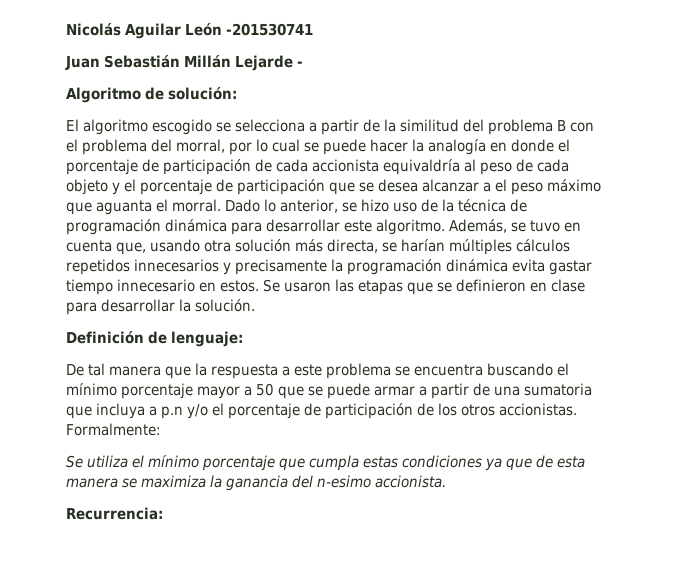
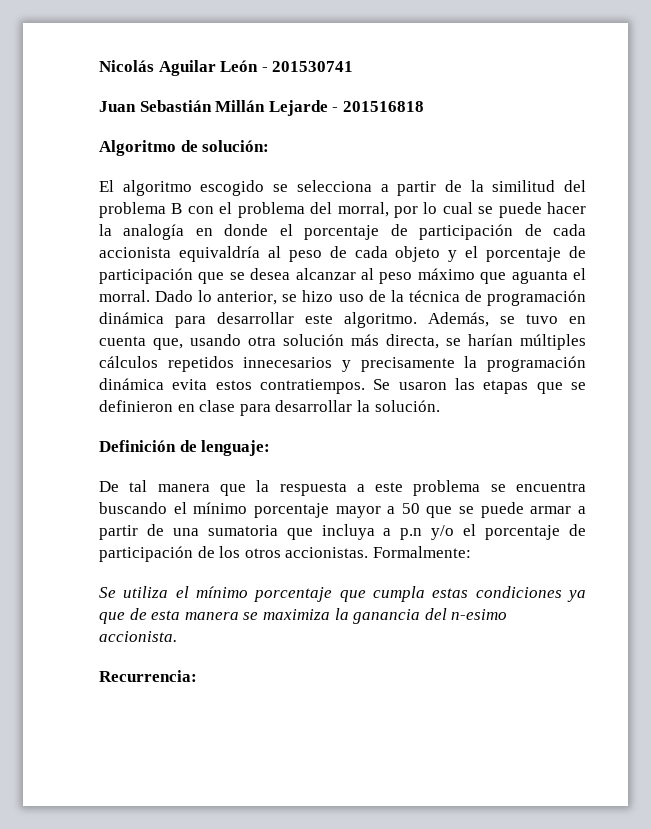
[226,23,313,36] -201530741 -> [261,61,354,72] - 201530741
(303, 64) none -> [342,101,424,112] 201516818
[483,179,507,192] a el -> [361,268,374,280] al
[549,260,592,275] [66,279,259,295] gastar tiempo innecesario en estos. -> [215,379,365,394] estos contratiempos.

